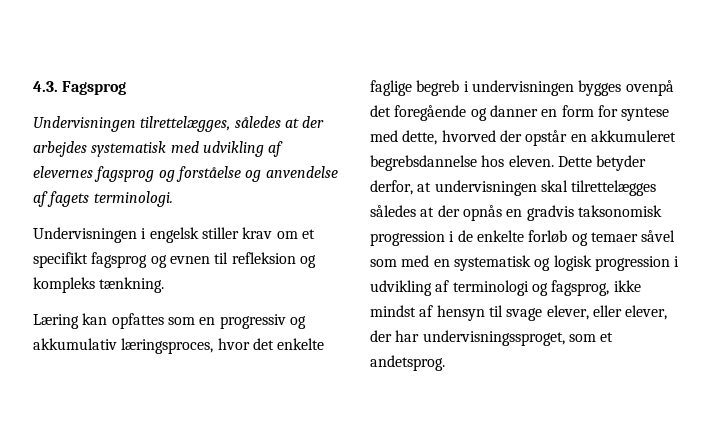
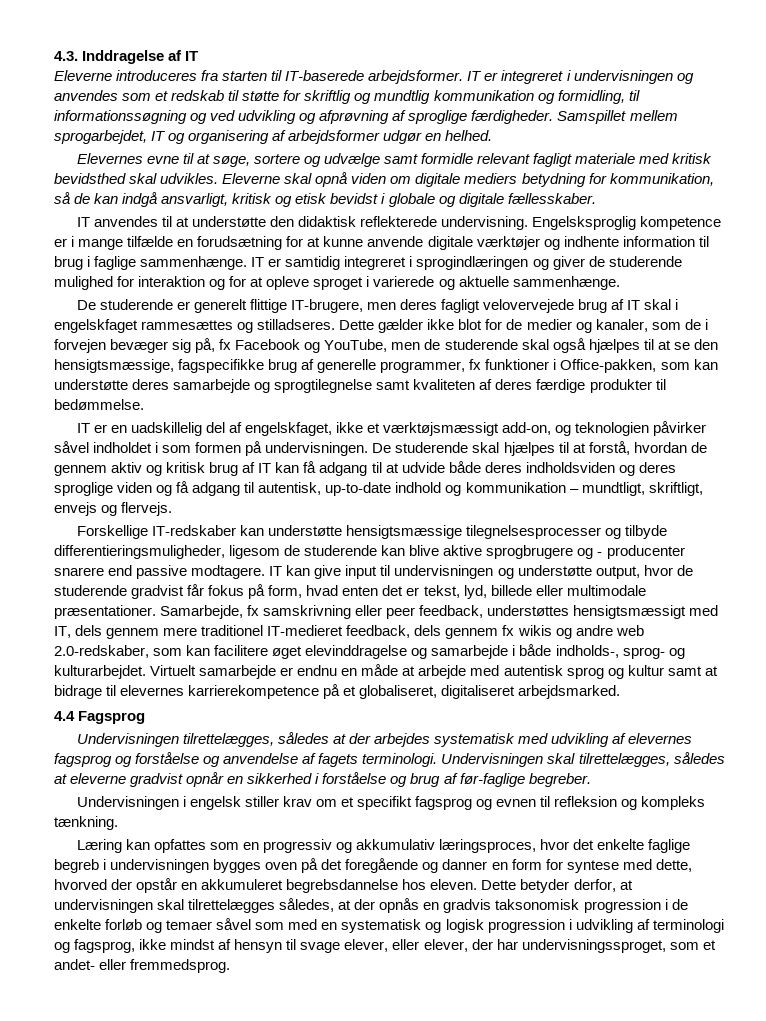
(58, 86) none -> [82,50,199,64] [54,70,694,84] [54,90,640,104] [54,110,678,124] [54,130,493,144] [76,153,713,167] [54,172,714,187] [54,192,596,207] [76,216,722,230] [54,236,709,250] [54,256,682,270] [54,276,620,290] [76,299,679,313] [54,319,708,333] [54,338,718,353] [54,359,718,373] [54,379,666,393] [54,399,144,410] [76,421,707,436] [54,441,707,456] [54,461,676,476] [54,481,703,496] [54,502,173,516] [76,525,668,539] [54,545,685,559] [54,565,693,579] [54,584,646,599] [54,605,719,619] [54,625,644,639] [54,644,685,659] [54,664,718,679] [54,684,621,699] [54,711,75,721] Inddragelse af IT // Eleverne introduceres fra starten til IT-baserede arbejdsformer. IT er integreret i undervisningen og anvendes som et redskab til støtte for skriftlig og mundtlig kommunikation og formidling, til informationssøgning og ved udvikling og afprøvning af sproglige færdigheder. Samspillet mellem sprogarbejdet, IT og organisering af arbejdsformer udgør en helhed. // Elevernes evne til at søge, sortere og udvælge samt formidle relevant fagligt materiale med kritisk bevidsthed skal udvikles. Eleverne skal opnå viden om digitale mediers betydning for kommunikation, så de kan indgå ansvarligt, kritisk og etisk bevidst i globale og digitale fællesskaber. // IT anvendes til at understøtte den didaktisk reflekterede undervisning. Engelsksproglig kompetence er i mange tilfælde en forudsætning for at kunne anvende digitale værktøjer og indhente information til brug i faglige sammenhænge. IT er samtidig integreret i sprogindlæringen og giver de studerende mulighed for interaktion og for at opleve sproget i varierede og aktuelle sammenhænge. // De studerende er generelt flittige IT-brugere, men deres fagligt velovervejede brug af IT skal i engelskfaget rammesættes og stilladseres. Dette gælder ikke blot for de medier og kanaler, som de i forvejen bevæger sig på, fx Facebook og YouTube, men de studerende skal også hjælpes til at se den hensigtsmæssige, fagspecifikke brug af generelle programmer, fx funktioner i Office-pakken, som kan understøtte deres samarbejde og sprogtilegnelse samt kvaliteten af deres færdige produkter til bedømmelse. // IT er en uadskillelig del af engelskfaget, ikke et værktøjsmæssigt add-on, og teknologien påvirker såvel indholdet i som formen på undervisningen. De studerende skal hjælpes til at forstå, hvordan de gennem aktiv og kritisk brug af IT kan få adgang til at udvide både deres indholdsviden og deres sproglige viden og få adgang til autentisk, up-to-date indhold og kommunikation – mundtligt, skriftligt, envejs og flervejs. // Forskellige IT-redskaber kan understøtte hensigtsmæssige tilegnelsesprocesser og tilbyde differentieringsmuligheder, ligesom de studerende kan blive aktive sprogbrugere og - producenter snarere end passive modtagere. IT kan give input til undervisningen og understøtte output, hvor de studerende gradvist får fokus på form, hvad enten det er tekst, lyd, billede eller multimodale præsentationer. Samarbejde, fx samskrivning eller peer feedback, understøttes hensigtsmæssigt med IT, dels gennem mere traditionel IT-medieret feedback, dels gennem fx wikis og andre web 2.0-redskaber, som kan facilitere øget elevinddragelse og samarbejde i både indholds-, sprog- og kulturarbejdet. Virtuelt samarbejde er endnu en måde at arbejde med autentisk sprog og kultur samt at bidrage til elevernes karrierekompetence på et globaliseret, digitaliseret arbejdsmarked. // 4.4
(173, 199) none -> [441,752,725,767] [54,772,591,787] Undervisningen skal tilrettelægges, således at eleverne gradvist opnår en sikkerhed i forståelse og brug af før-faglige begreber.
[625,80,674,96] ovenpå -> [265,858,319,873] oven på
[370,205,416,217] således -> [279,898,335,912] således,
[370,355,445,371] andetsprog. -> [54,959,231,973] andet- eller fremmedsprog.

